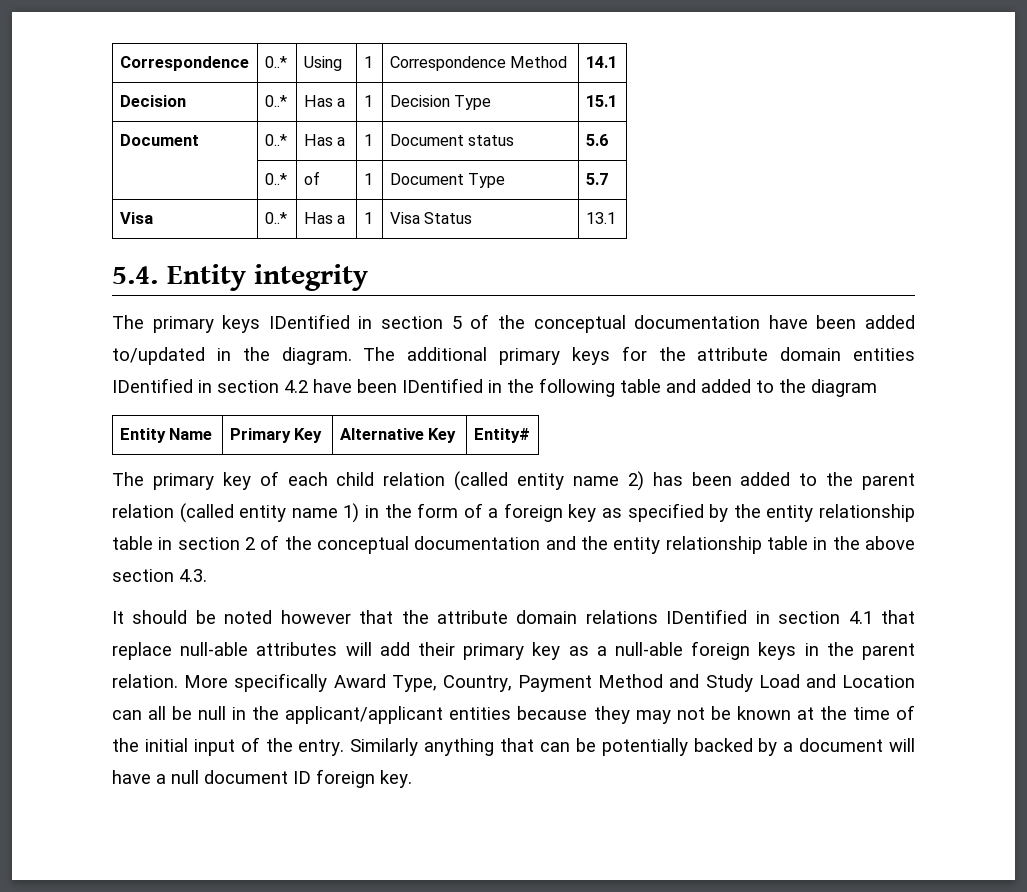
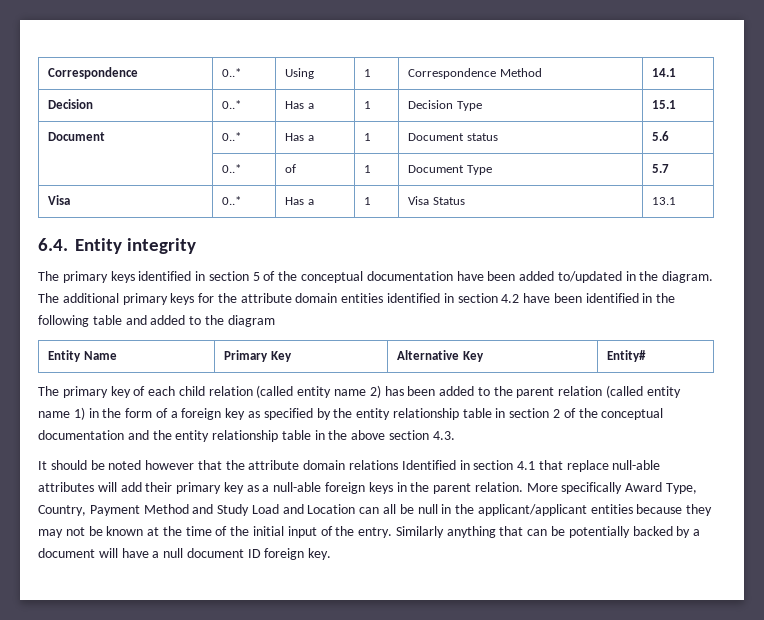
[112,266,158,284] 5.4. -> [38,238,68,251] 6.4.
[268,314,350,329] IDentified -> [138,271,192,281] identified
[112,378,193,393] IDentified -> [387,293,441,303] identified
[402,378,483,393] IDentified -> [585,293,639,303] identified
[666,609,748,624] IDentified -> [401,460,456,470] Identified

